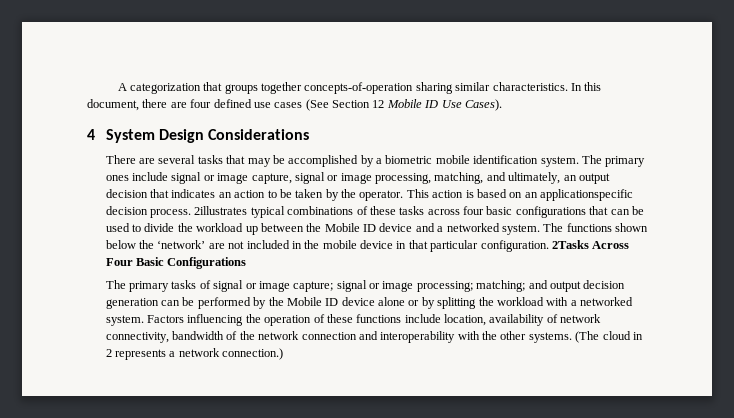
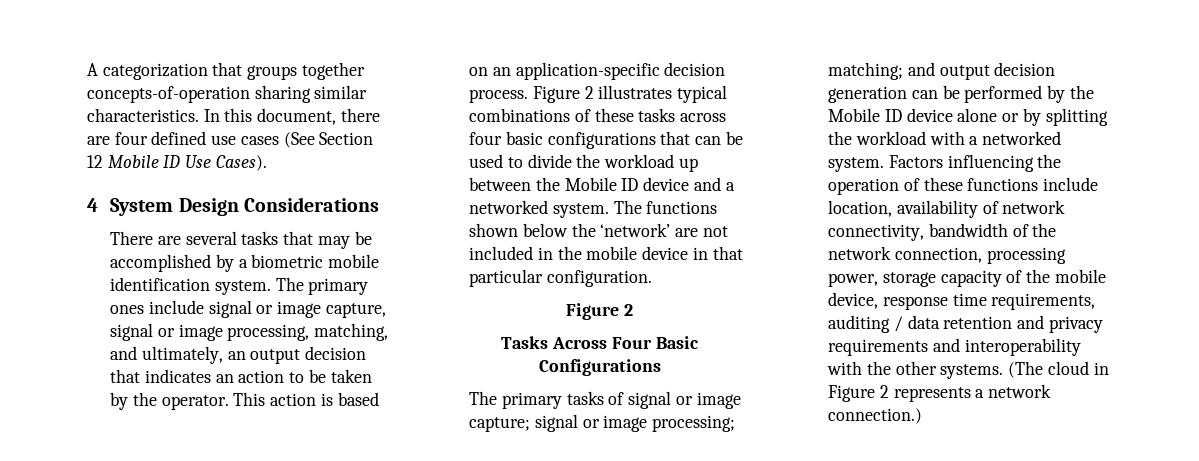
[540,189,634,201] applicationspecific -> [515,62,660,80] application-specific
[194,206,248,215] 2illustrates -> [532,85,673,103] Figure 2 illustrates
[551,240,589,249] 2Tasks -> [566,303,633,320] [501,336,549,349] // Figure 2 // Tasks
[301,332,357,340] connection -> [894,247,1066,264] [828,269,1106,287] [828,292,1096,310] [828,315,1103,333] [828,339,929,356] connection, processing power, storage capacity of the mobile device, response time requirements, auditing / data retention and privacy requirements
(643, 336) none -> [828,385,876,402] Figure

